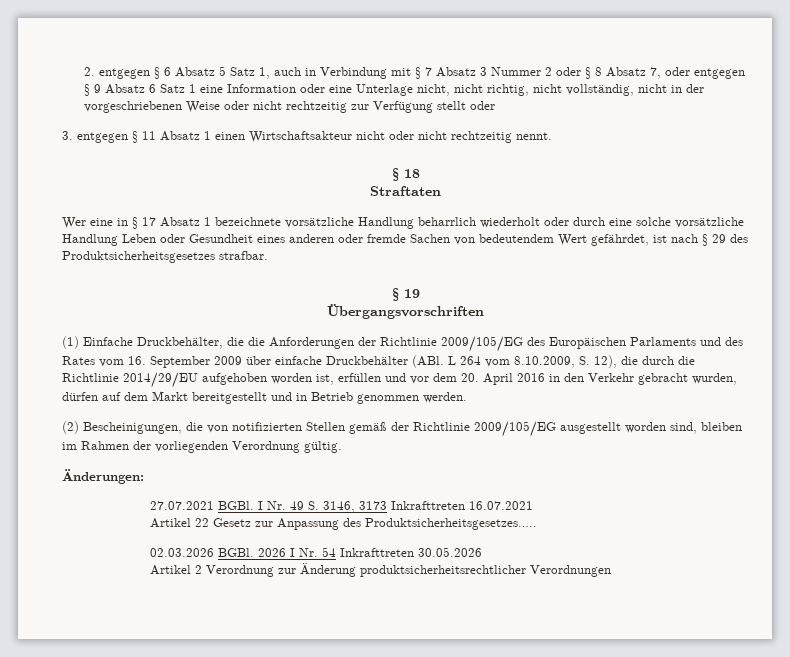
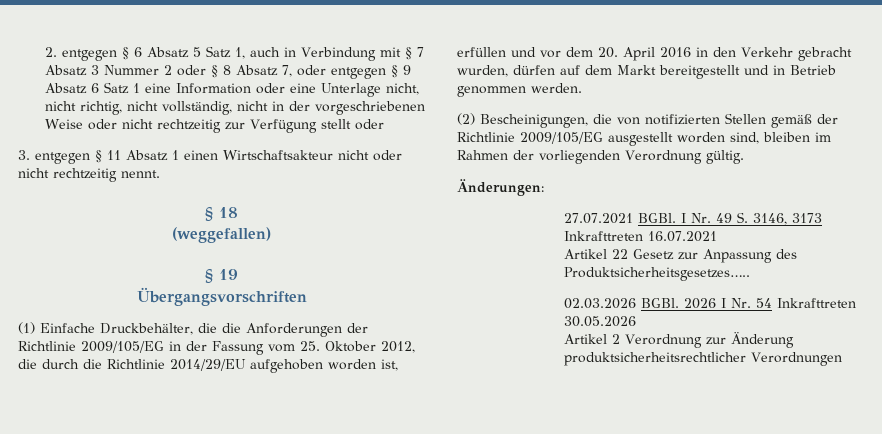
[370,186,441,196] [62,217,744,229] [62,234,748,246] [62,251,268,263] Straftaten // Wer eine in § 17 Absatz 1 bezeichnete vorsätzliche Handlung beharrlich wiederholt oder durch eine solche vorsätzliche Handlung Leben oder Gesundheit eines anderen oder fremde Sachen von bedeutendem Wert gefährdet, ist nach § 29 des Produktsicherheitsgesetzes strafbar. -> [172,227,271,243] (weggefallen)
[527,337,743,349] [62,355,617,368] des Europäischen Parlaments und des Rates vom 16. September 2009 über einfache Druckbehälter (ABl. L 264 vom 8.10.2009, S. 12), -> [169,341,415,355] in der Fassung vom 25. Oktober 2012,

